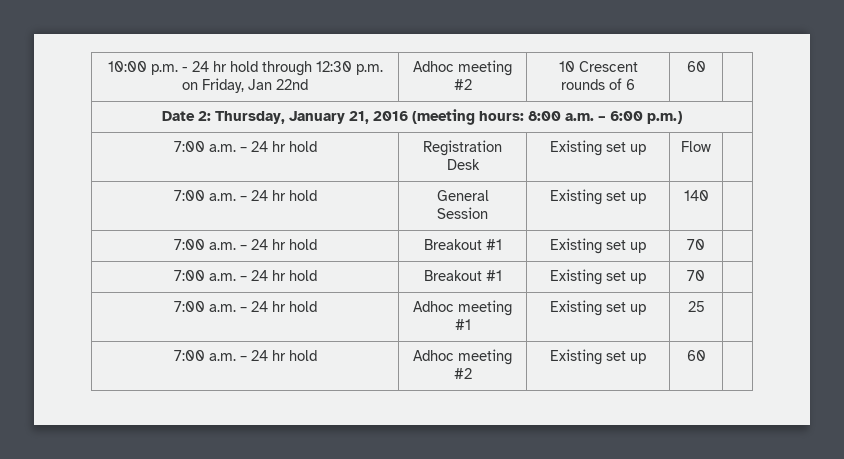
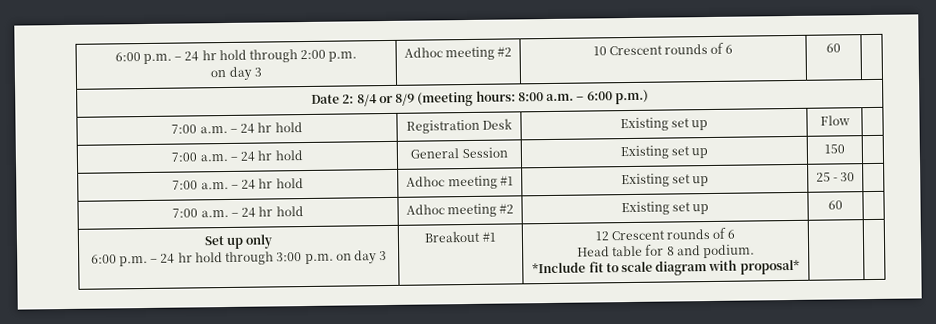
[107,61,383,76] [182,78,308,93] 10:00 p.m. - 24 hr hold through 12:30 p.m. on Friday, Jan 22nd -> [114,49,358,65] [210,66,262,81] 6:00 p.m. – 24 hr hold through 2:00 p.m. // on day 3
[215,111,408,124] Thursday, January 21, 2016 -> [356,93,416,107] 8/4 or 8/9
[683,190,709,201] [173,239,317,250] [423,239,502,250] [550,238,646,254] [687,239,705,250] [173,270,317,281] [423,270,502,281] [550,269,646,285] [687,270,705,281] 140 | // 7:00 a.m. – 24 hr hold | Breakout #1 | Existing set up | 70 | // 7:00 a.m. – 24 hr hold | Breakout #1 | Existing set up | 70 -> [824,144,845,154] 150
(705, 306) none -> [833,172,856,182] - 30
(706, 355) none -> [203,234,274,249] [90,250,388,267] [424,230,496,243] [594,227,736,241] [576,244,756,259] [532,259,800,276] // Set up only // 6:00 p.m. – 24 hr hold through 3:00 p.m. on day 3 | Breakout #1 | 12 Crescent rounds of 6 // Head table for 8 and podium. // *Include fit to scale diagram with proposal* | |

